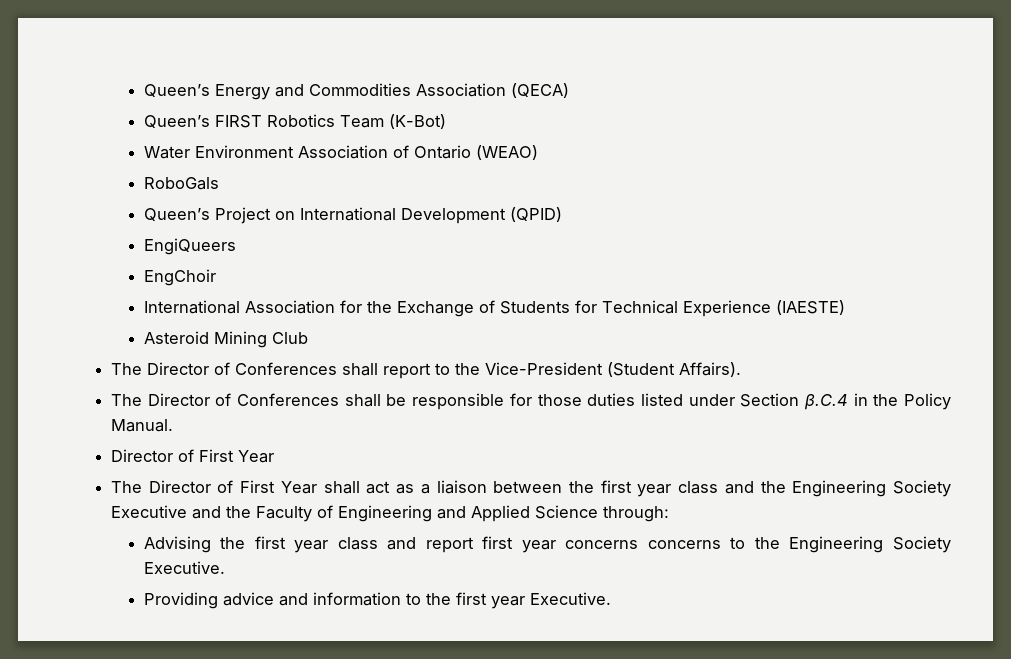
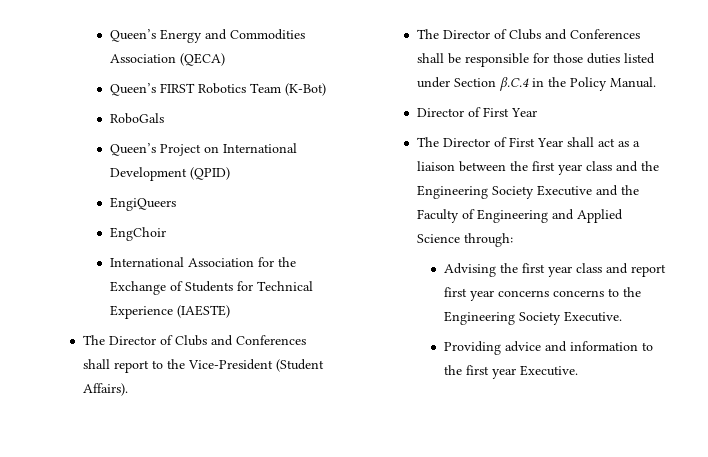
[143,145,538,160] // Water Environment Association of Ontario (WEAO) -> (326, 89) none
[143,331,308,348] [110,362,230,375] // Asteroid Mining Club // The Director of -> [82,335,233,346] // The Director of Clubs and
(232, 399) none -> [508,29,567,40] Clubs and

